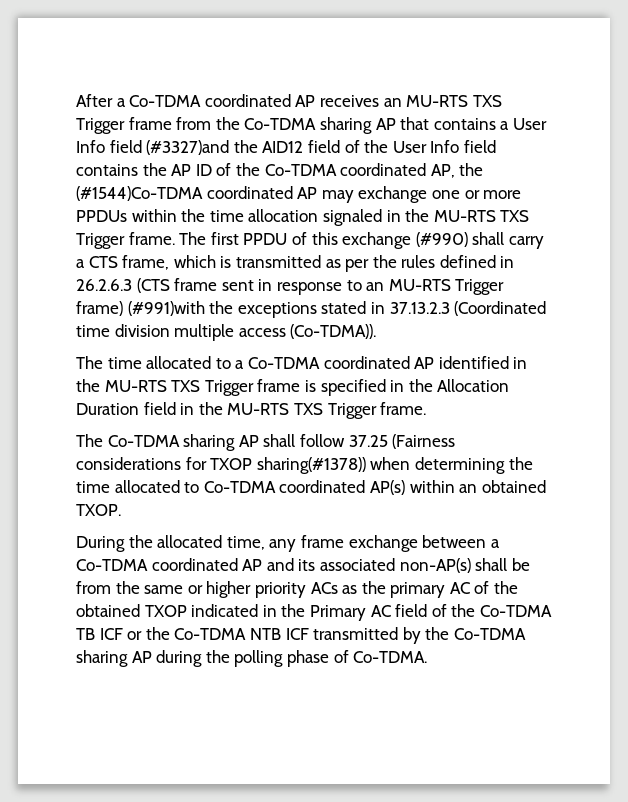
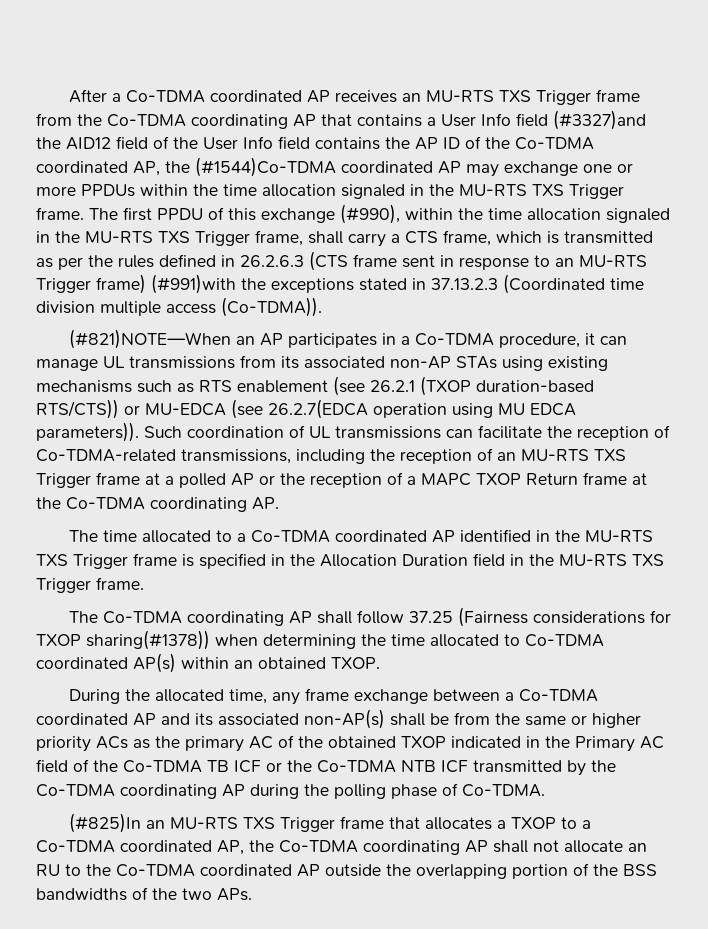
[319,117,372,134] sharing -> [191,114,288,129] coordinating
[415,232,468,247] (#990) -> [340,204,670,224] [36,230,303,246] (#990), within the time allocation signaled in the MU-RTS TXS Trigger frame,
(377, 331) none -> [68,329,627,349] [36,355,608,371] [36,376,594,396] [36,399,576,419] [36,422,670,442] [36,448,626,464] [36,472,647,488] [36,497,279,512] // (#821)NOTE—When an AP participates in a Co-TDMA procedure, it can manage UL transmissions from its associated non-AP STAs using existing mechanisms such as RTS enablement (see 26.2.1 (TXOP duration-based RTS/CTS)) or MU-EDCA (see 26.2.7(EDCA operation using MU EDCA parameters)). Such coordination of UL transmissions can facilitate the reception of Co-TDMA-related transmissions, including the reception of an MU-RTS TXS Trigger frame at a polled AP or the reception of a MAPC TXOP Return frame at the Co-TDMA coordinating AP.
[183,434,236,451] sharing -> [186,611,284,626] coordinating
[76,650,128,667] sharing -> [120,784,217,799] coordinating
(428, 657) none -> [68,813,591,833] [36,840,647,855] [36,863,657,879] [36,887,252,901] // (#825)In an MU-RTS TXS Trigger frame that allocates a TXOP to a Co-TDMA coordinated AP, the Co-TDMA coordinating AP shall not allocate an RU to the Co-TDMA coordinated AP outside the overlapping portion of the BSS bandwidths of the two APs.

